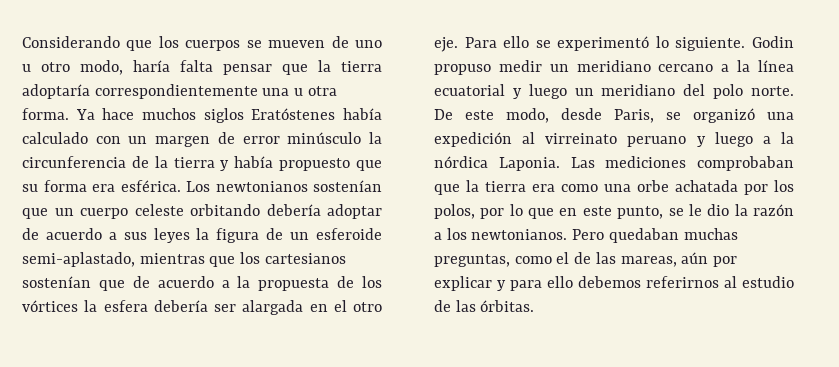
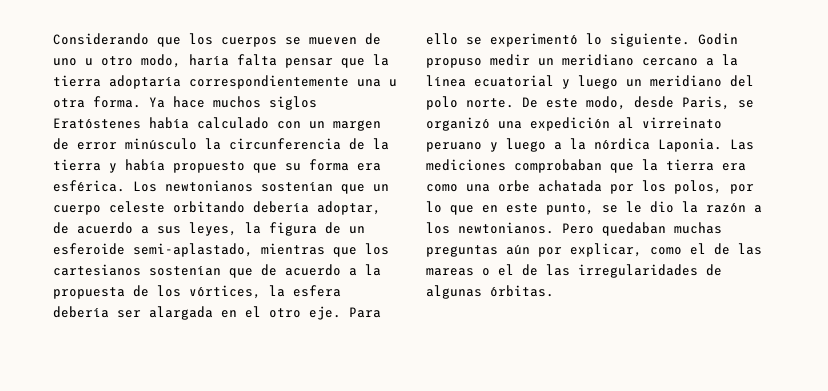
[327,204,382,219] adoptar -> [317,201,381,215] adoptar,
[153,228,190,243] leyes -> [189,222,237,236] leyes,
[22,300,78,312] vórtices -> [189,285,261,299] vórtices,
[434,252,738,267] [434,276,794,291] [434,300,476,312] preguntas, como el de las mareas, aún por explicar y para ello debemos referirnos al estudio de las -> [426,243,762,257] [426,264,722,278] [426,285,482,299] preguntas aún por explicar, como el de las mareas o el de las irregularidades de algunas

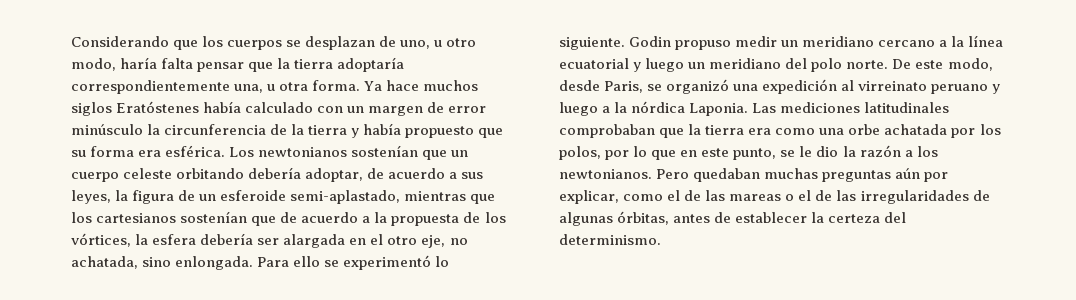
[309,33,381,45] [53,58,77,66] mueven de uno -> [305,36,431,50] desplazan de uno,
[357,79,381,87] una -> [234,84,264,93] una,
[309,306,341,320] eje. -> [421,235,468,248] [71,256,254,270] eje, no achatada, sino enlongada.
(506, 165) none -> [864,102,950,113] latitudinales
[490,285,554,297] órbitas. -> [617,211,907,225] [559,234,661,245] órbitas, antes de establecer la certeza del determinismo.

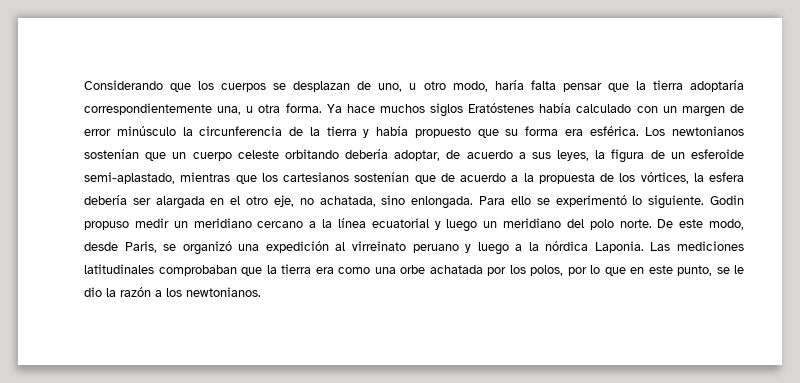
[656,168,949,182] [559,190,990,204] [559,211,907,226] [559,234,661,245] Pero quedaban muchas preguntas aún por explicar, como el de las mareas o el de las irregularidades de algunas órbitas, antes de establecer la certeza del determinismo. -> (261, 292) none

